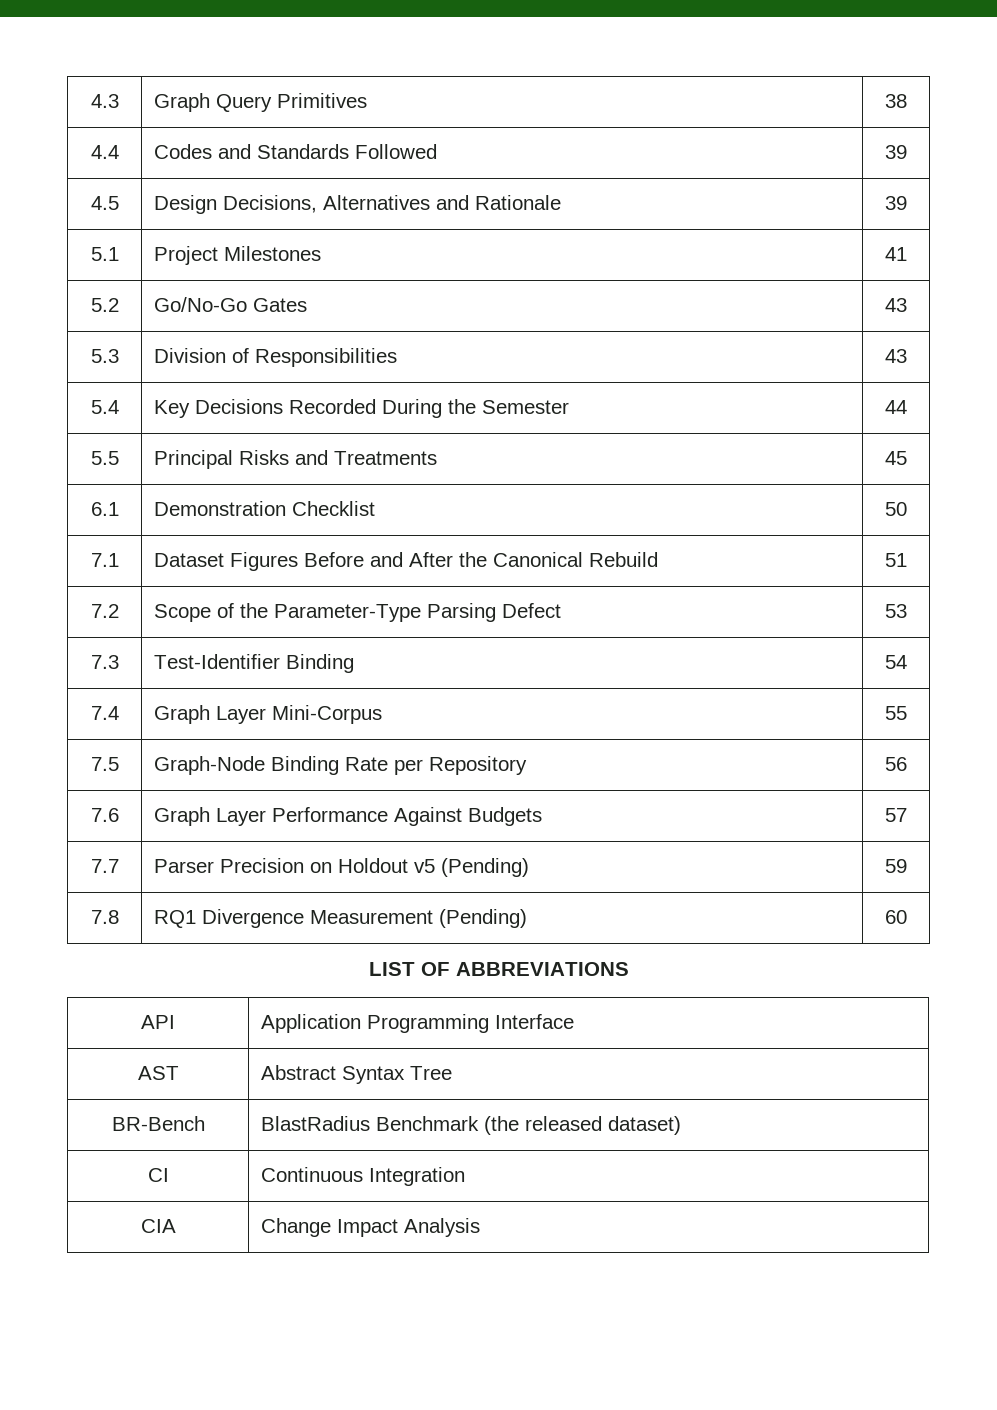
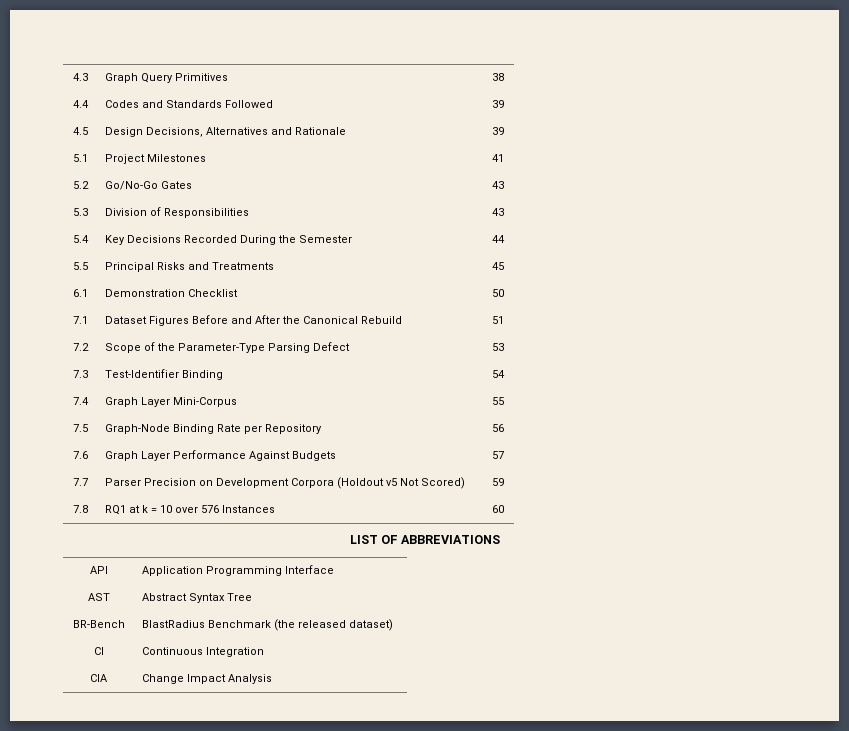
[338,858,530,877] [884,859,907,873] [90,910,119,924] [154,909,528,928] Holdout v5 (Pending) | 59 // 7.8 | RQ1 Divergence Measurement (Pending) -> [215,477,465,489] [492,478,504,486] [72,505,88,513] [104,505,275,515] Development Corpora (Holdout v5 Not Scored) | 59 // 7.8 | RQ1 at k = 10 over 576 Instances

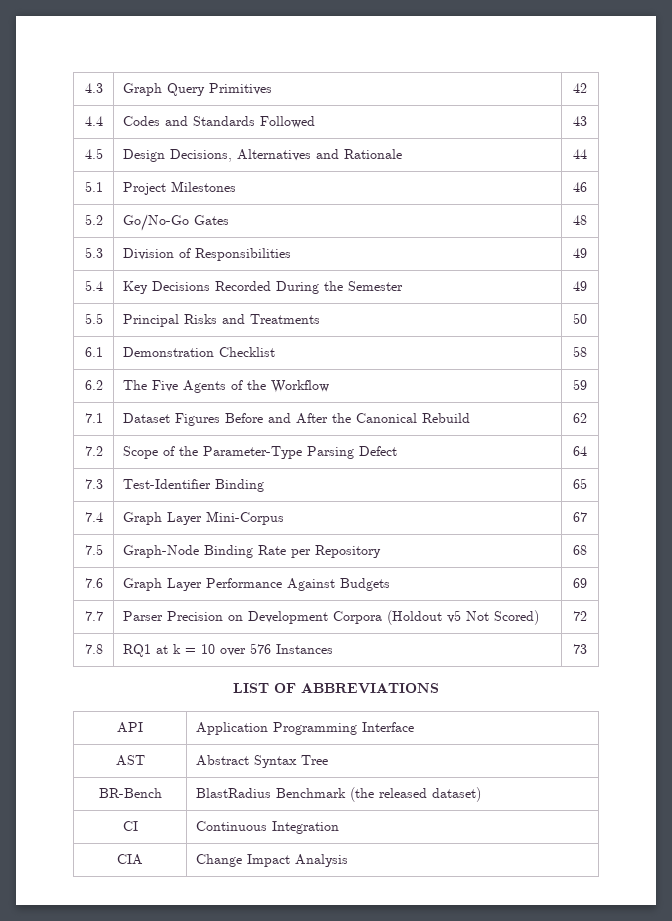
[492,73,504,81] 38 -> [573,83,587,93] 42
[492,100,504,108] 39 -> [573,116,587,126] 43
[492,127,504,135] 39 -> [573,149,587,159] 44
[492,154,504,162] 41 -> [573,182,587,192] 46
[492,181,504,189] 43 -> [573,215,587,225] 48
[492,208,504,216] 43 -> [573,248,587,258] 49
[492,235,505,243] 44 -> [573,281,587,291] 49
[492,262,504,270] 45 -> [573,313,587,324] 50
[492,289,504,297] 50 -> [573,346,587,357] [84,380,103,390] [123,380,330,393] [573,379,587,390] 58 // 6.2 | The Five Agents of the Workflow | 59
[492,316,504,324] 51 -> [573,413,587,423] 62
[492,343,504,351] 53 -> [573,446,587,456] 64
[492,370,505,378] 54 -> [573,478,587,489] 65
[492,397,504,405] 55 -> [573,512,587,522] 67
[492,424,504,432] 56 -> [573,545,587,555] 68
[492,451,504,459] 57 -> [573,578,587,588] 69
[492,478,504,486] 59 -> [573,611,587,621] 72
[492,505,504,513] 60 -> [573,644,587,654] 73

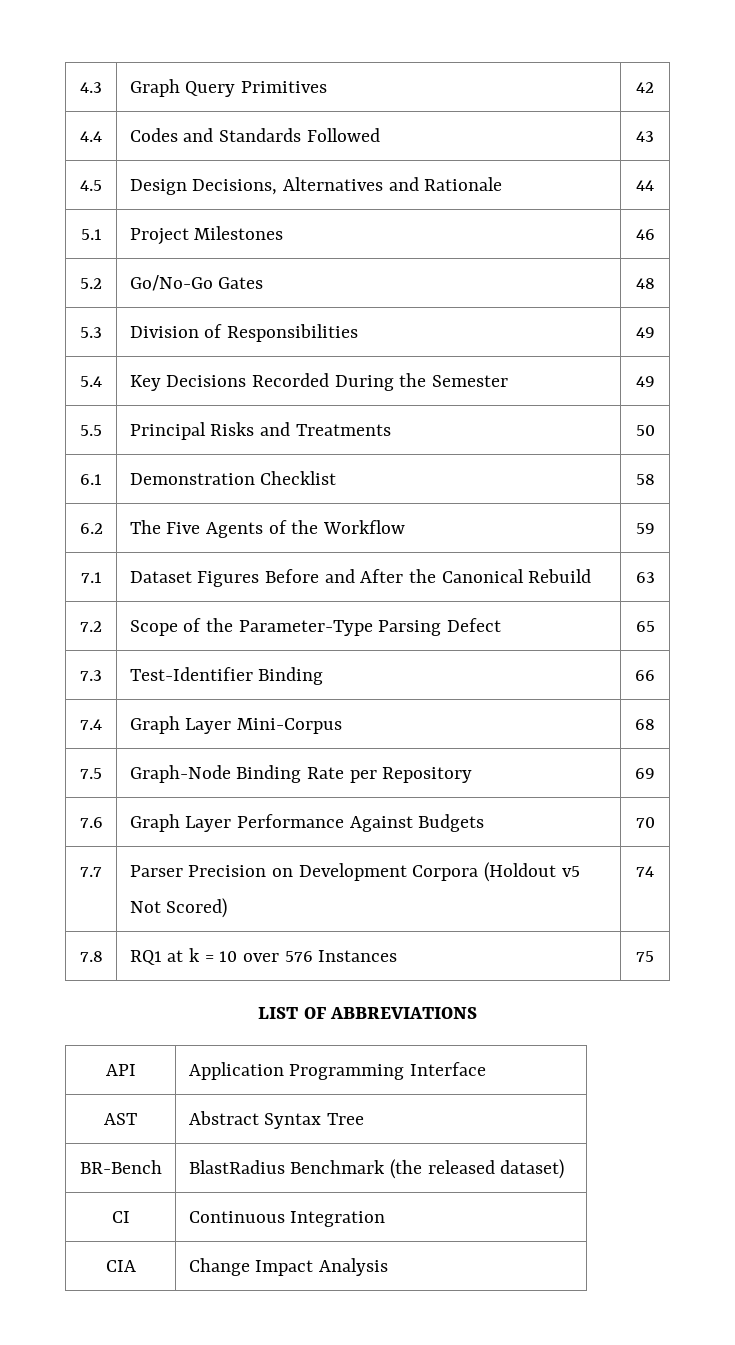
[573,413,587,423] 62 -> [635,572,655,583] 63
[573,446,587,456] 64 -> [635,621,655,632] 65
[573,478,587,489] 65 -> [635,670,655,681] 66
[573,512,587,522] 67 -> [635,719,655,730] 68
[573,545,587,555] 68 -> [635,768,655,779] 69
[573,578,587,588] 69 -> [635,817,655,828] 70
[573,611,587,621] 72 -> [636,866,654,877] 74
[573,644,587,654] 73 -> [636,951,654,962] 75

